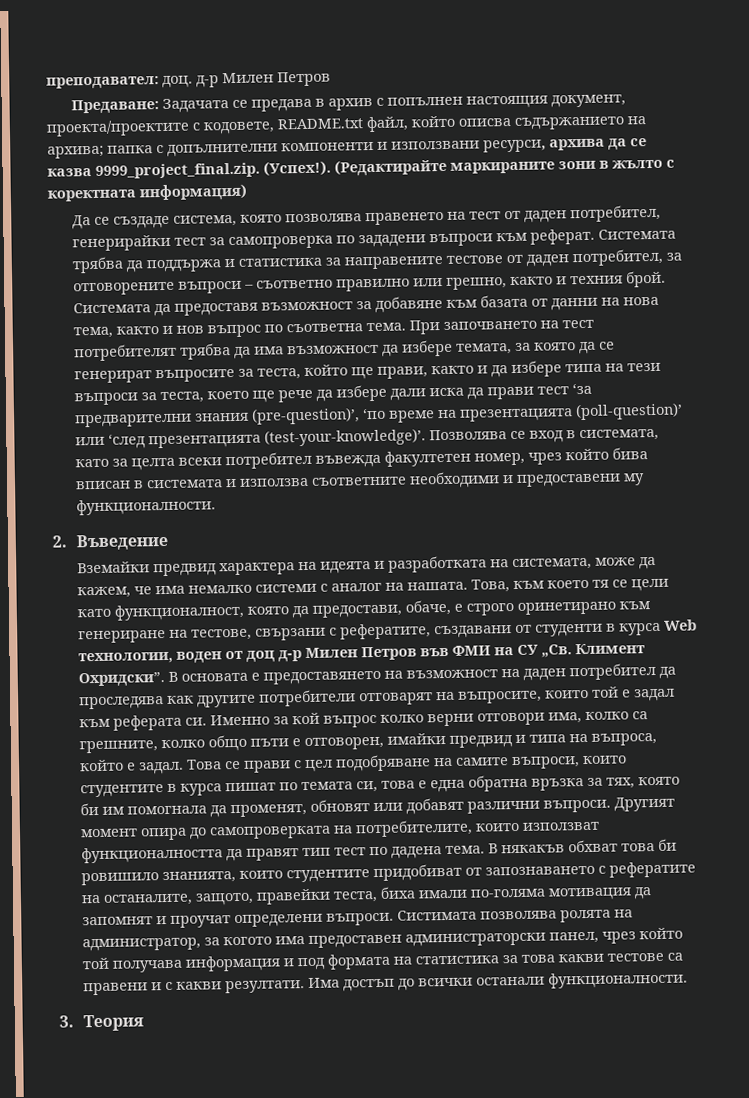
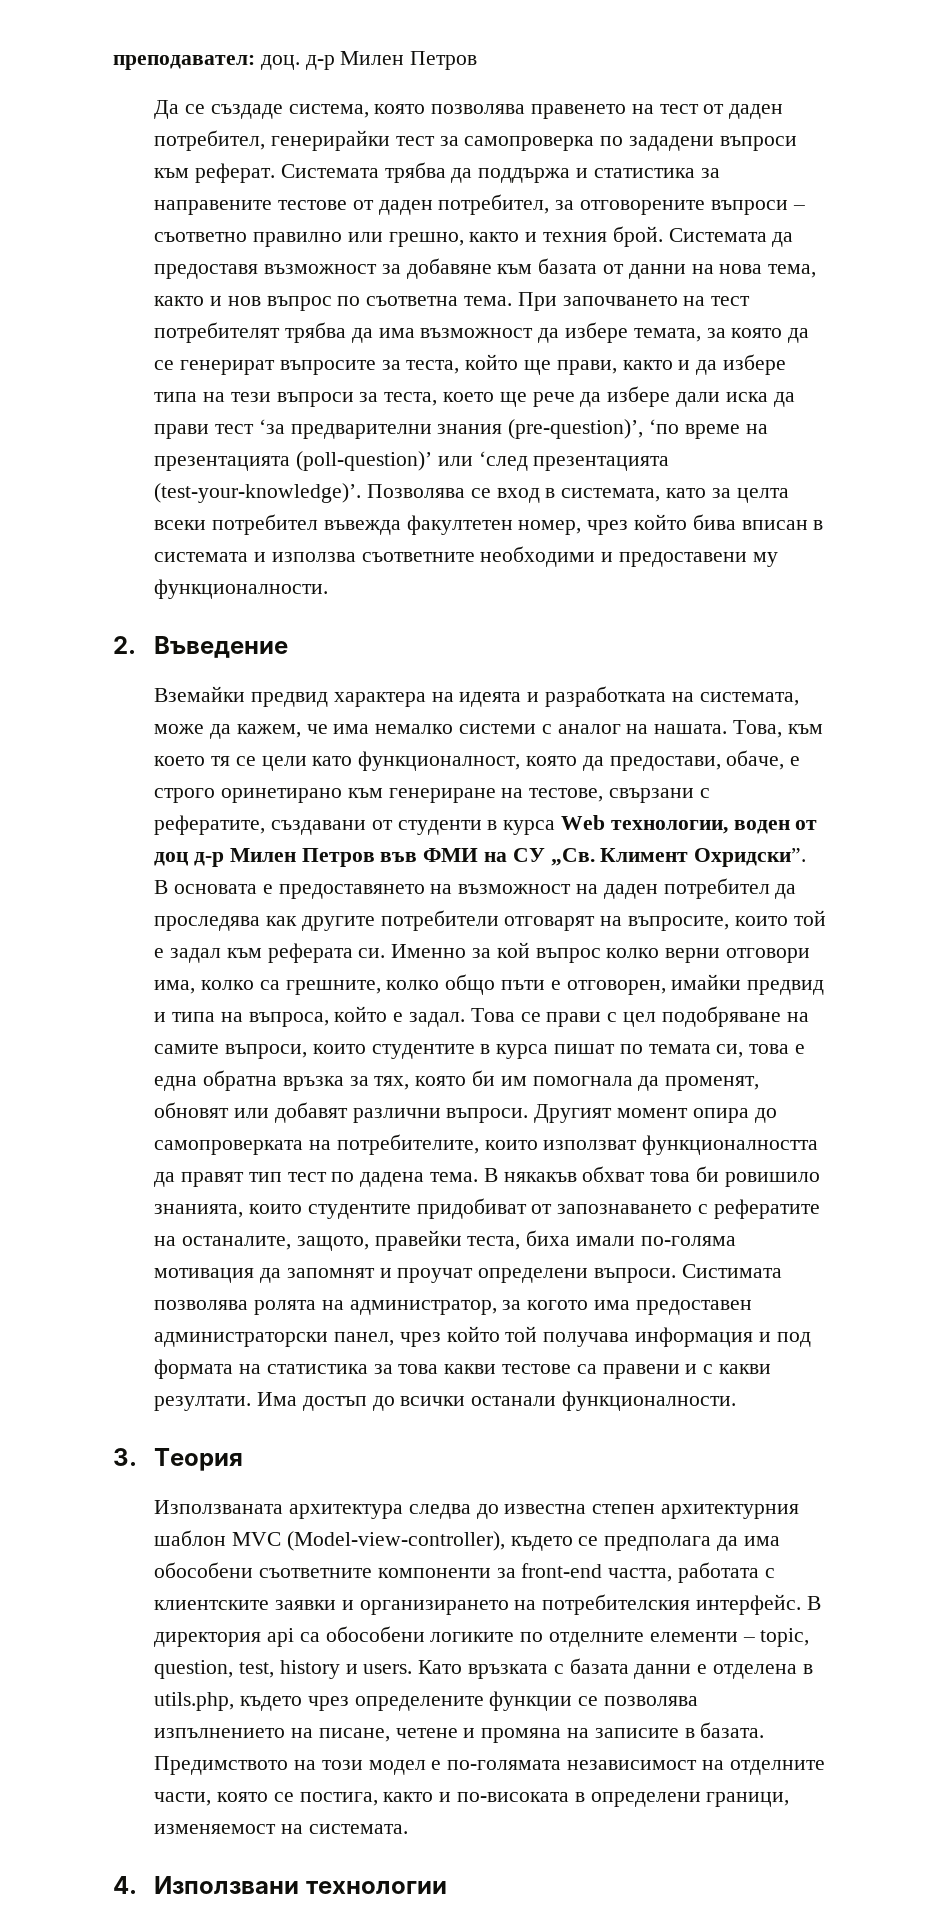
[70,94,626,115] [46,115,646,137] [47,138,647,159] [47,158,675,179] [47,183,247,202] // Предаване: Задачата се предава в архив с попълнен настоящия документ, проекта/проектите с кодовете, README.txt файл, който описва съдържанието на архива; папка с допълнителни компоненти и използвани ресурси, архива да се казва 9999_project_final.zip. (Успех!). (Редактирайте маркираните зони в жълто с коректната информация) -> (478, 60) none
(144, 1023) none -> [154,1500,800,1519] [154,1530,780,1551] [154,1562,775,1583] [154,1594,821,1615] [154,1626,810,1647] [154,1658,813,1679] [154,1691,699,1711] [154,1722,765,1743] [154,1756,825,1775] [154,1792,790,1807] [154,1824,408,1834] [113,1876,447,1894] // Използваната архитектура следва до известна степен архитектурния шаблон MVC (Model-view-controller), където се предполага да има обособени съответните компоненти за front-end частта, работата с клиентските заявки и организирането на потребителския интерфейс. В директория api са обособени логиките по отделните елементи – topic, question, test, history и users. Като връзката с базата данни е отделена в utils.php, където чрез определените функции се позволява изпълнението на писане, четене и промяна на записите в базата. Предимството на този модел е по-голямата независимост на отделните части, която се постига, както и по-високата в определени граници, изменяемост на системата. // 4. Използвани технологии

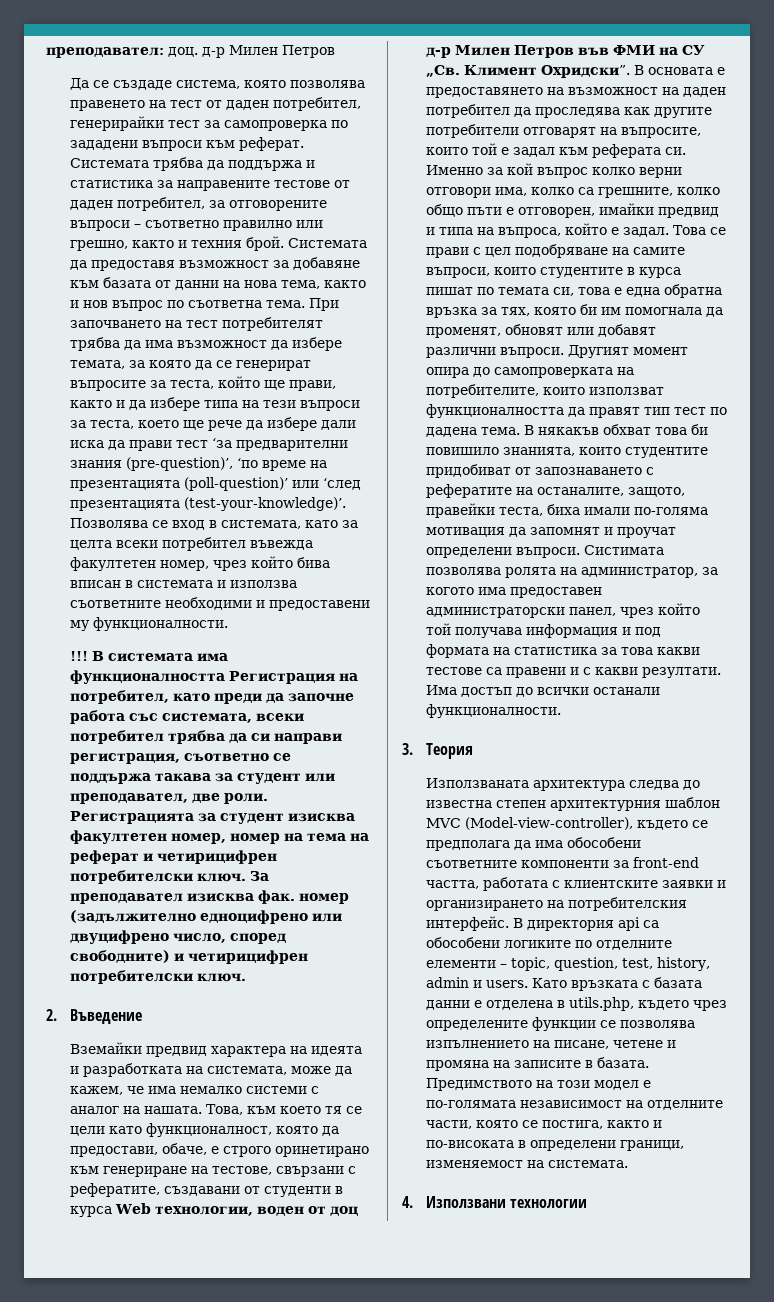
(329, 589) none -> [70,651,229,661] [70,670,359,684] [70,690,355,704] [70,710,305,724] [70,730,343,744] [70,753,292,764] [70,773,336,784] [70,793,269,804] [70,811,356,824] [70,830,370,844] [70,850,278,864] [70,870,270,884] [70,890,350,904] [70,910,343,924] [70,930,287,944] [70,950,309,964] [70,970,247,984] // !!! В системата има функционалността Регистрация на потребител, като преди да започне работа със системата, всеки потребител трябва да си направи регистрация, съответно се поддържа такава за студент или преподавател, две роли. Регистрацията за студент изисква факултетен номер, номер на тема на реферат и четирицифрен потребителски ключ. За преподавател изисква фак. номер (задължително едноцифрено или двуцифрено число, според свободните) и четирицифрен потребителски ключ.
[724,1172,820,1187] ровишило -> [426,447,500,455] повишило
[279,1660,340,1679] history -> [657,957,711,971] [426,977,470,988] history, admin

